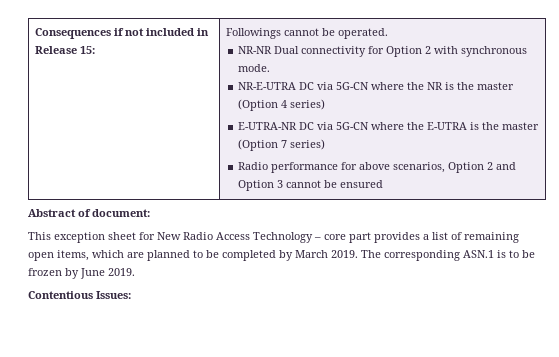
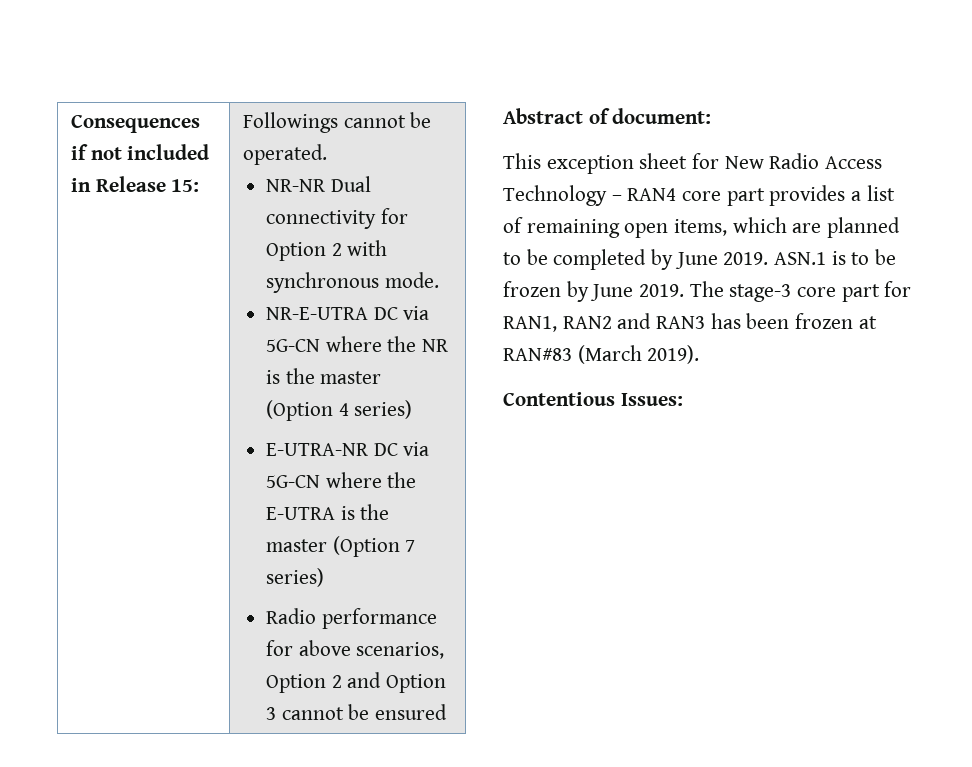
(321, 238) none -> [627,188,677,201] RAN4
[295,250,460,261] March 2019. The corresponding -> [674,252,769,269] June 2019.
(135, 272) none -> [689,281,912,302] [503,313,877,332] [503,345,700,364] The stage-3 core part for RAN1, RAN2 and RAN3 has been frozen at RAN#83 (March 2019).

